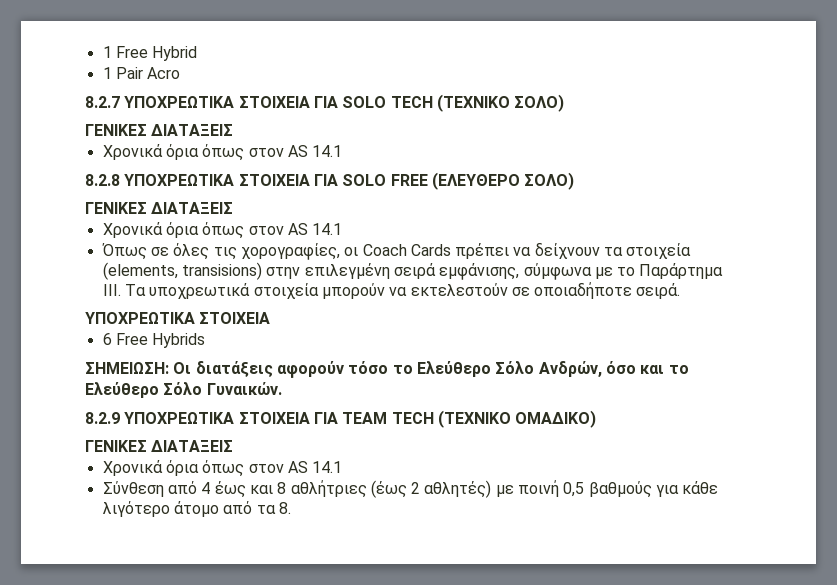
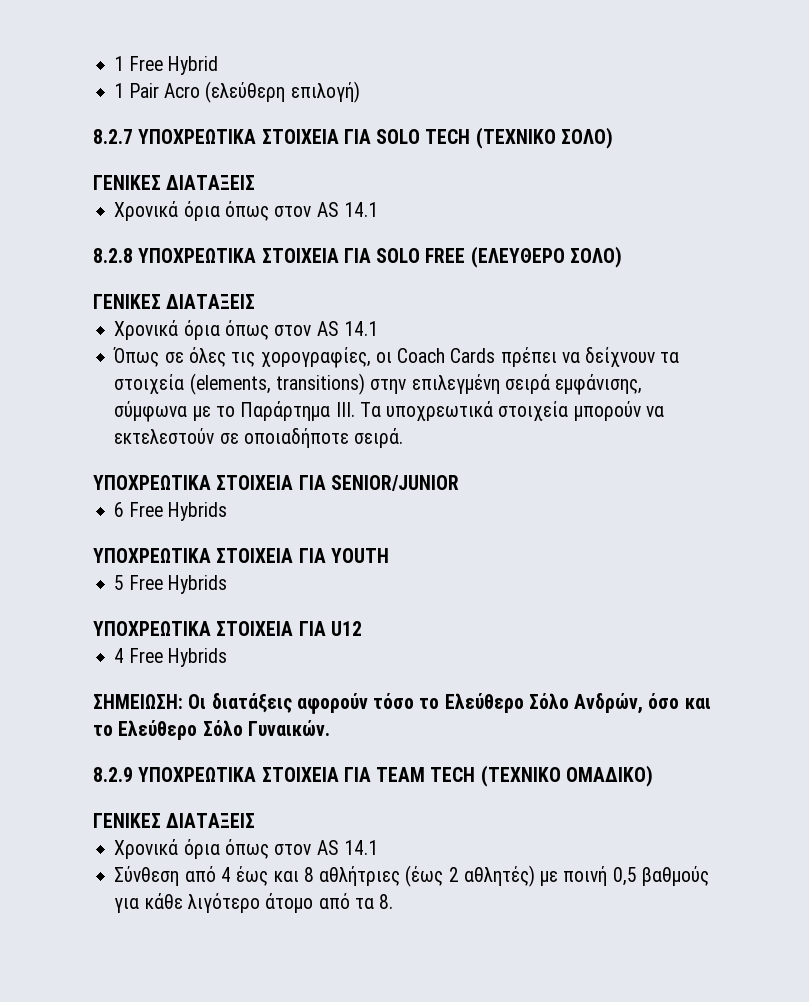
(181, 73) none -> [205,81,360,103] (ελεύθερη επιλογή)
[181,262,262,280] transisions) -> [275,373,365,395] transitions)
(271, 318) none -> [298,475,459,491] ΓΙΑ SENIOR/JUNIOR
(206, 340) none -> [93,548,389,563] [114,575,227,594] [93,621,362,636] [114,648,227,667] // ΥΠΟΧΡΕΩΤΙΚΑ ΣΤΟΙΧΕΙΑ ΓΙΑ YOUTH // 5 Free Hybrids // ΥΠΟΧΡΕΩΤΙΚΑ ΣΤΟΙΧΕΙΑ ΓΙΑ U12 // 4 Free Hybrids

